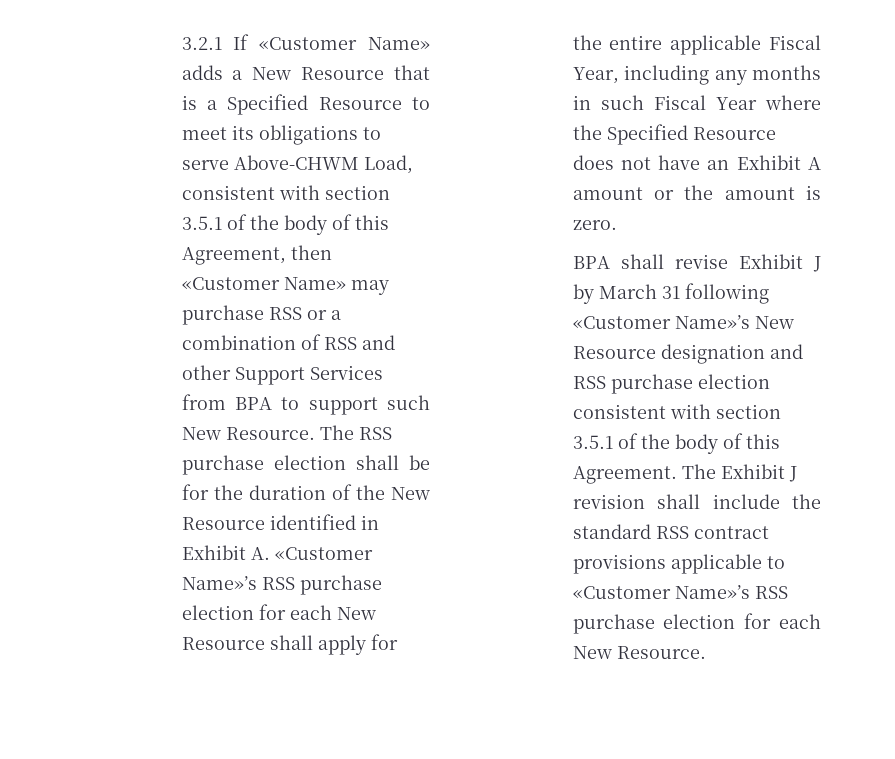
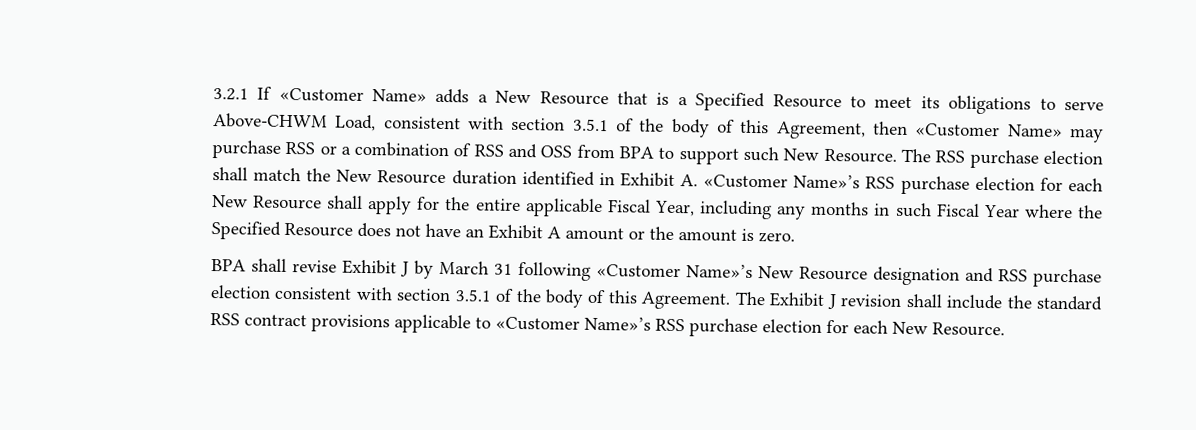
[181,365,383,385] other Support Services -> [540,145,573,158] OSS
[409,455,430,470] [181,484,352,500] be for the duration of -> [252,167,301,182] match
(265, 523) none -> [451,170,517,185] duration

